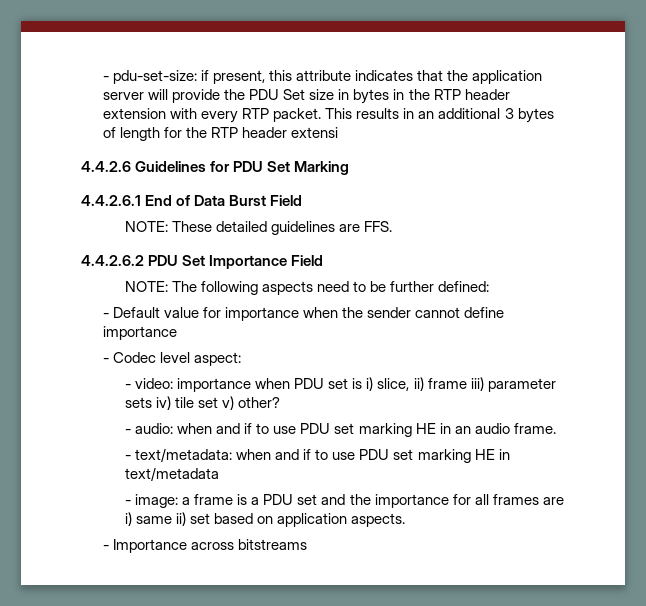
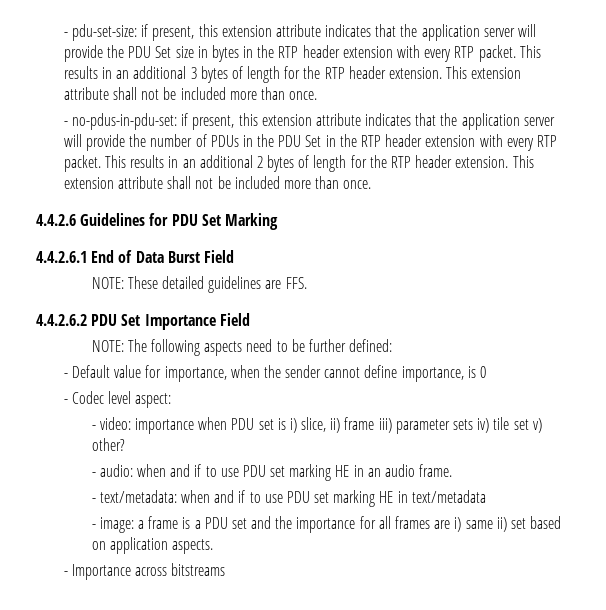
(293, 75) none -> [221,25,272,37] extension
[291,127,339,138] extensi -> [389,66,522,79] [63,87,318,100] [63,113,555,130] [63,134,557,151] [63,155,534,172] [63,176,372,189] extension. This extension attribute shall not be included more than once. // - no-pdus-in-pdu-set: if present, this extension attribute indicates that the application server will provide the number of PDUs in the PDU Set in the RTP header extension with every RTP packet. This results in an additional 2 bytes of length for the RTP header extension. This extension attribute shall not be included more than once.
[225,307,300,321] importance -> [164,366,227,382] importance,
[103,326,178,340] importance -> [401,366,487,382] importance, is 0

